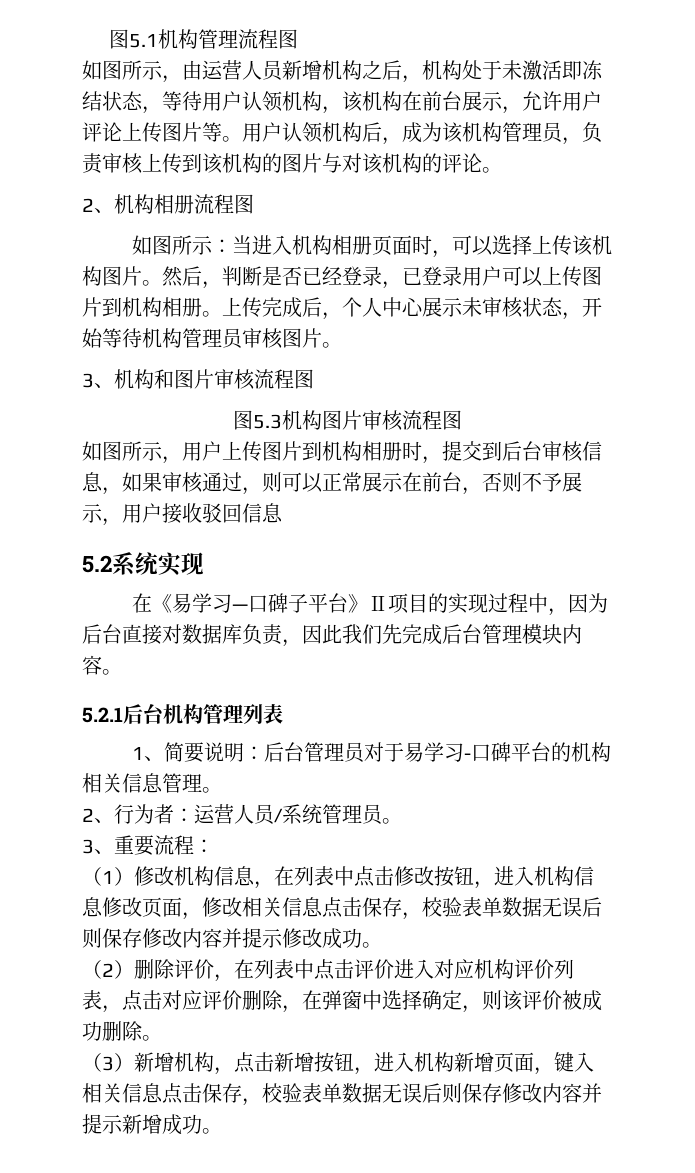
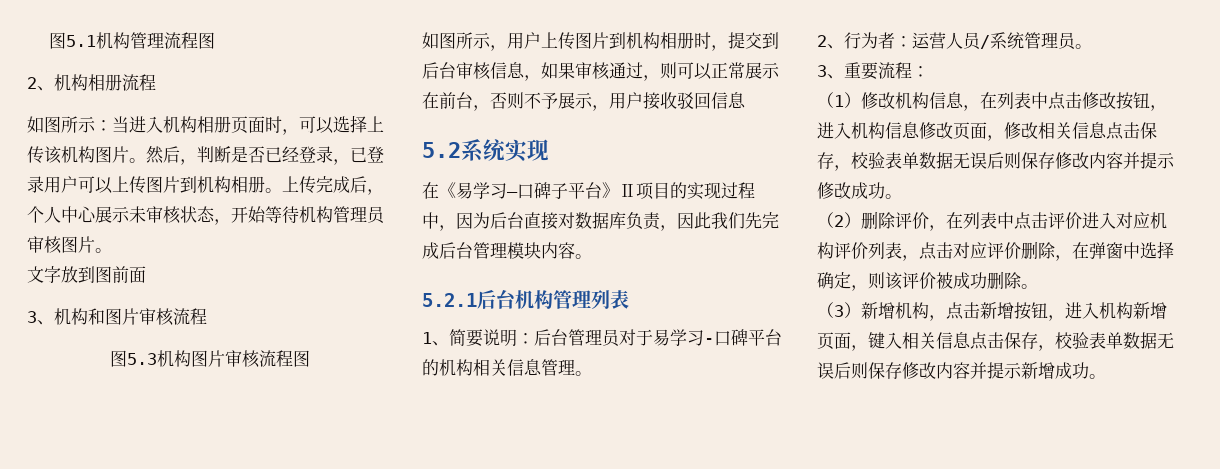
[82,60,603,83] [82,91,602,114] [82,122,602,145] [82,153,502,174] // 如图所示，由运营人员新增机构之后，机构处于未激活即冻结状态，等待用户认领机构，该机构在前台展示，允许用户评论上传图片等。用户认领机构后，成为该机构管理员，负责审核上传到该机构的图片与对该机构的评论。 -> (216, 40) none
[234,194,254,214] 图 -> (156, 82) none
(342, 345) none -> [27,266,146,283] // 文字放到图前面
[294,369,314,389] 图 -> (207, 316) none

